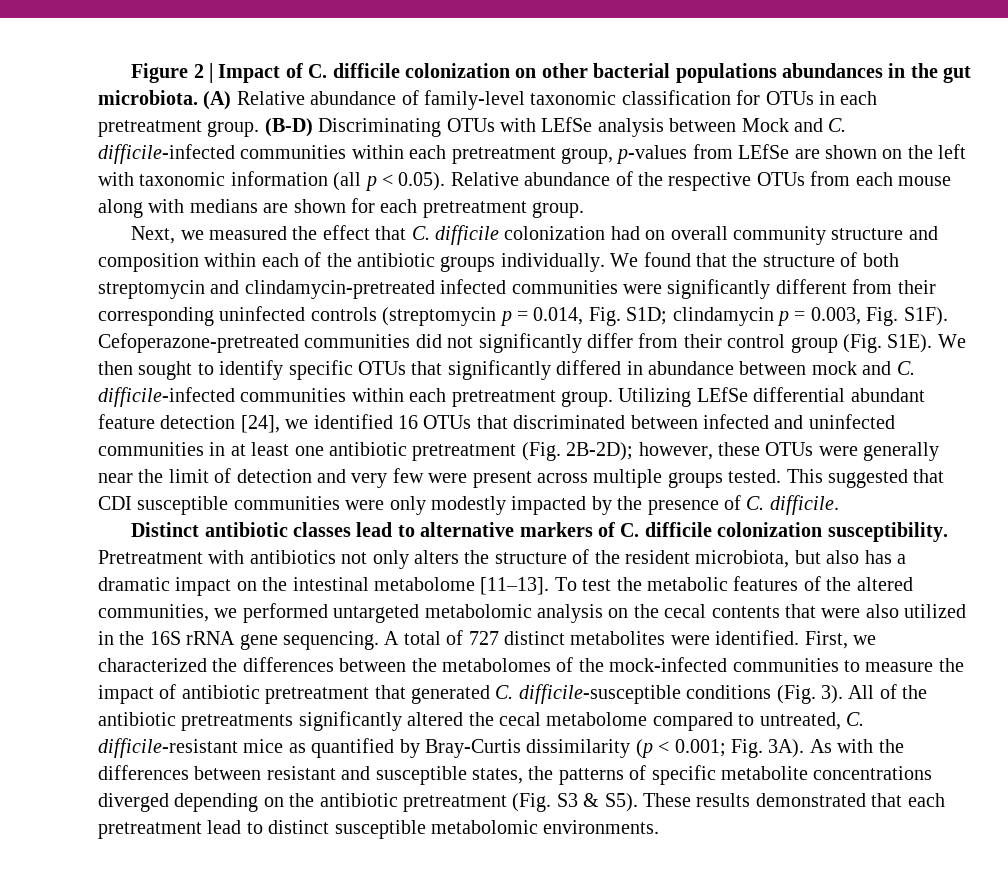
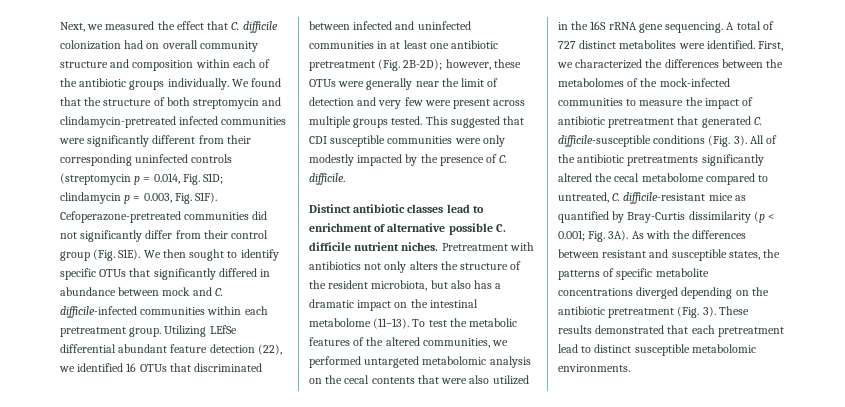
[131,63,972,83] [98,90,878,110] [98,117,847,137] [98,144,967,164] [98,171,951,191] [98,198,585,218] Figure 2 | Impact of C. difficile colonization on other bacterial populations abundances in the gut microbiota. (A) Relative abundance of family-level taxonomic classification for OTUs in each pretreatment group. (B-D) Discriminating OTUs with LEfSe analysis between Mock and C. difficile-infected communities within each pretreatment group, p-values from LEfSe are shown on the left with taxonomic information (all p < 0.05). Relative abundance of the respective OTUs from each mouse along with medians are shown for each pretreatment group. // -> (60, 27) none
[240,415,280,433] [24], -> [257,344,282,355] (22),
[420,522,948,542] alternative markers of C. difficile colonization susceptibility. -> [309,223,506,235] [309,242,439,251] enrichment of alternative possible C. difficile nutrient niches.
[480,577,550,595] [11–13]. -> [373,318,410,329] (11–13).
[556,793,638,812] S3 & S5). -> [702,306,716,317] 3).

